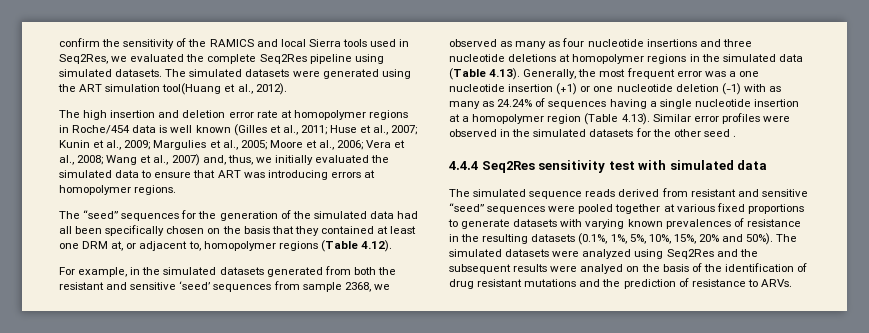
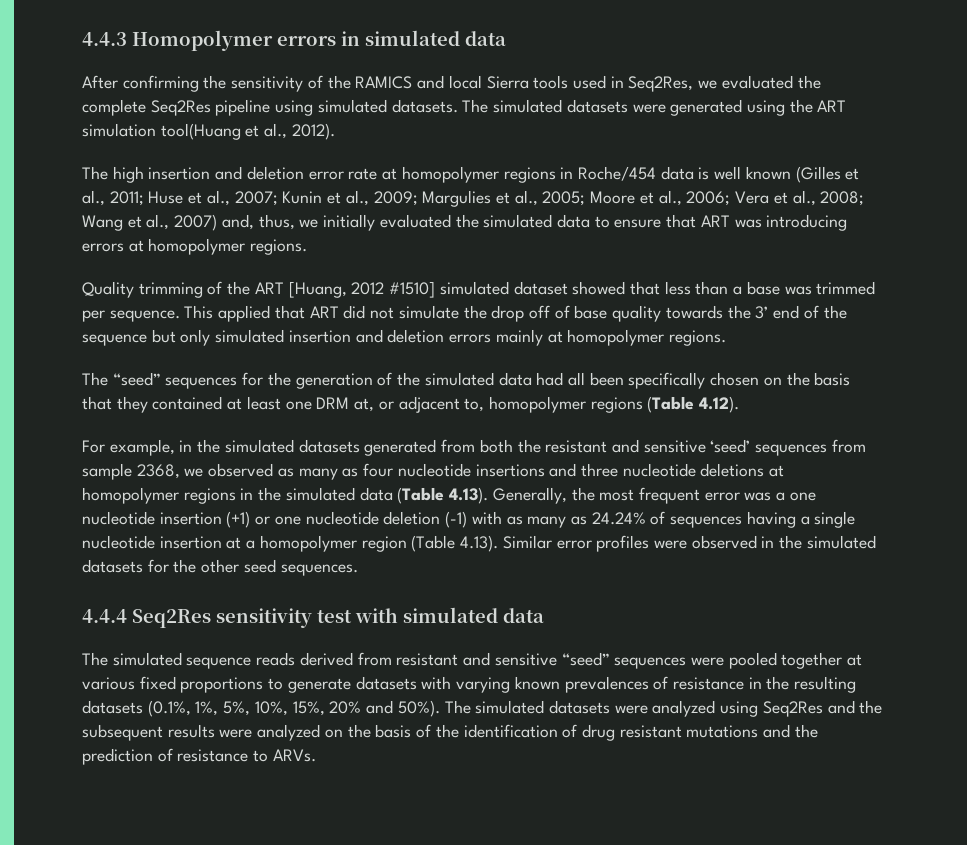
[59,38,100,47] confirm -> [82,30,506,51] [82,75,199,92] 4.4.3 Homopolymer errors in simulated data // After confirming
(177, 190) none -> [82,281,876,298] [82,305,847,322] [82,329,726,346] // Quality trimming of the ART [Huang, 2012 #1510] simulated dataset showed that less than a base was trimmed per sequence. This applied that ART did not simulate the drop off of base quality towards the 3’ end of the sequence but only simulated insertion and deletion errors mainly at homopolymer regions.
[732,135,736,137] . -> [280,564,358,576] sequences.
[580,264,624,274] analyed -> [257,724,321,741] analyzed

